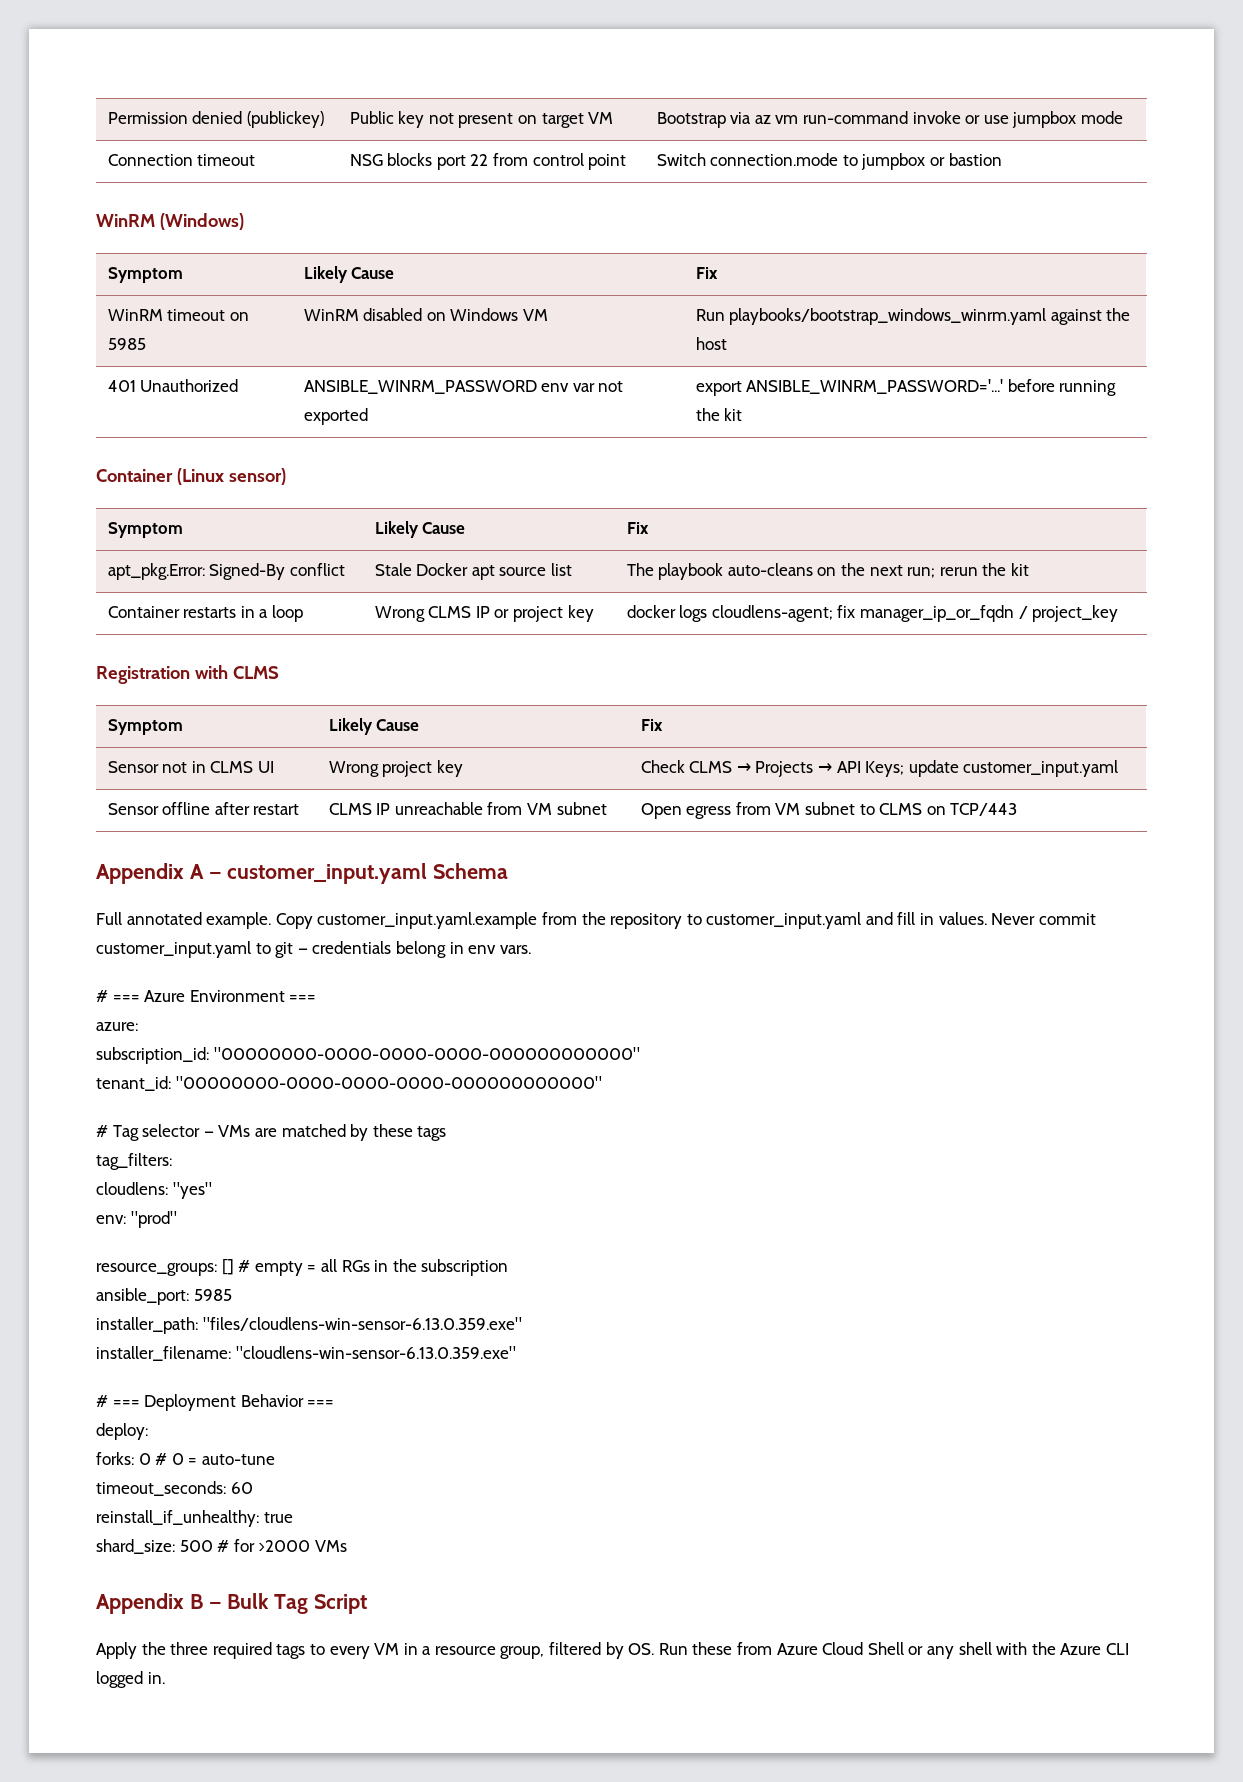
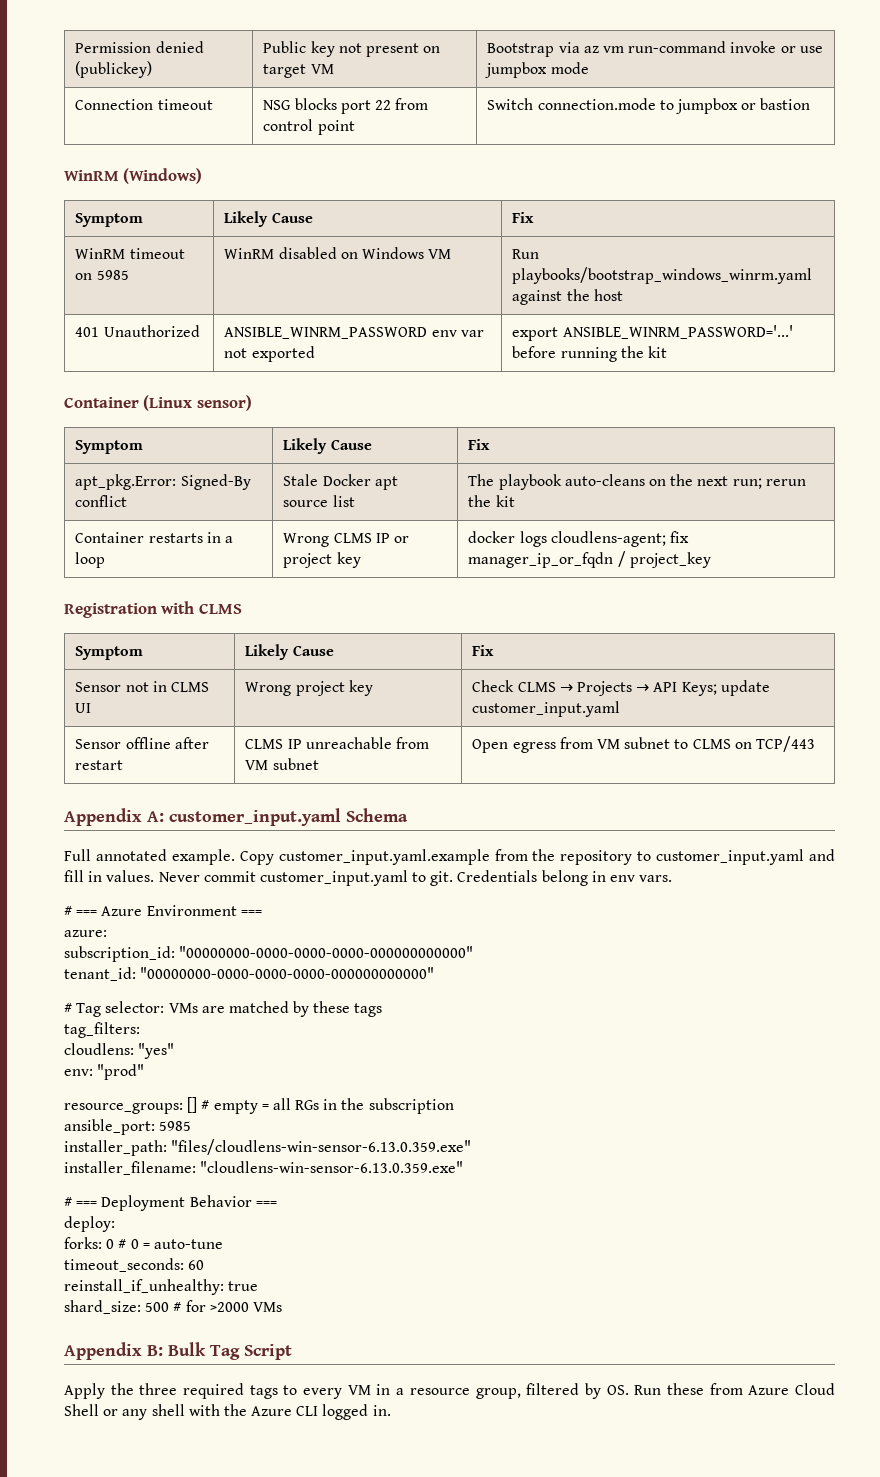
[189,864,222,879] A — -> [147,811,164,822] A:
[275,941,392,958] git — credentials -> [430,870,538,886] git. Credentials
[142,1124,214,1137] selector — -> [105,1001,165,1013] selector:
[189,1594,222,1609] B — -> [147,1345,163,1356] B:

